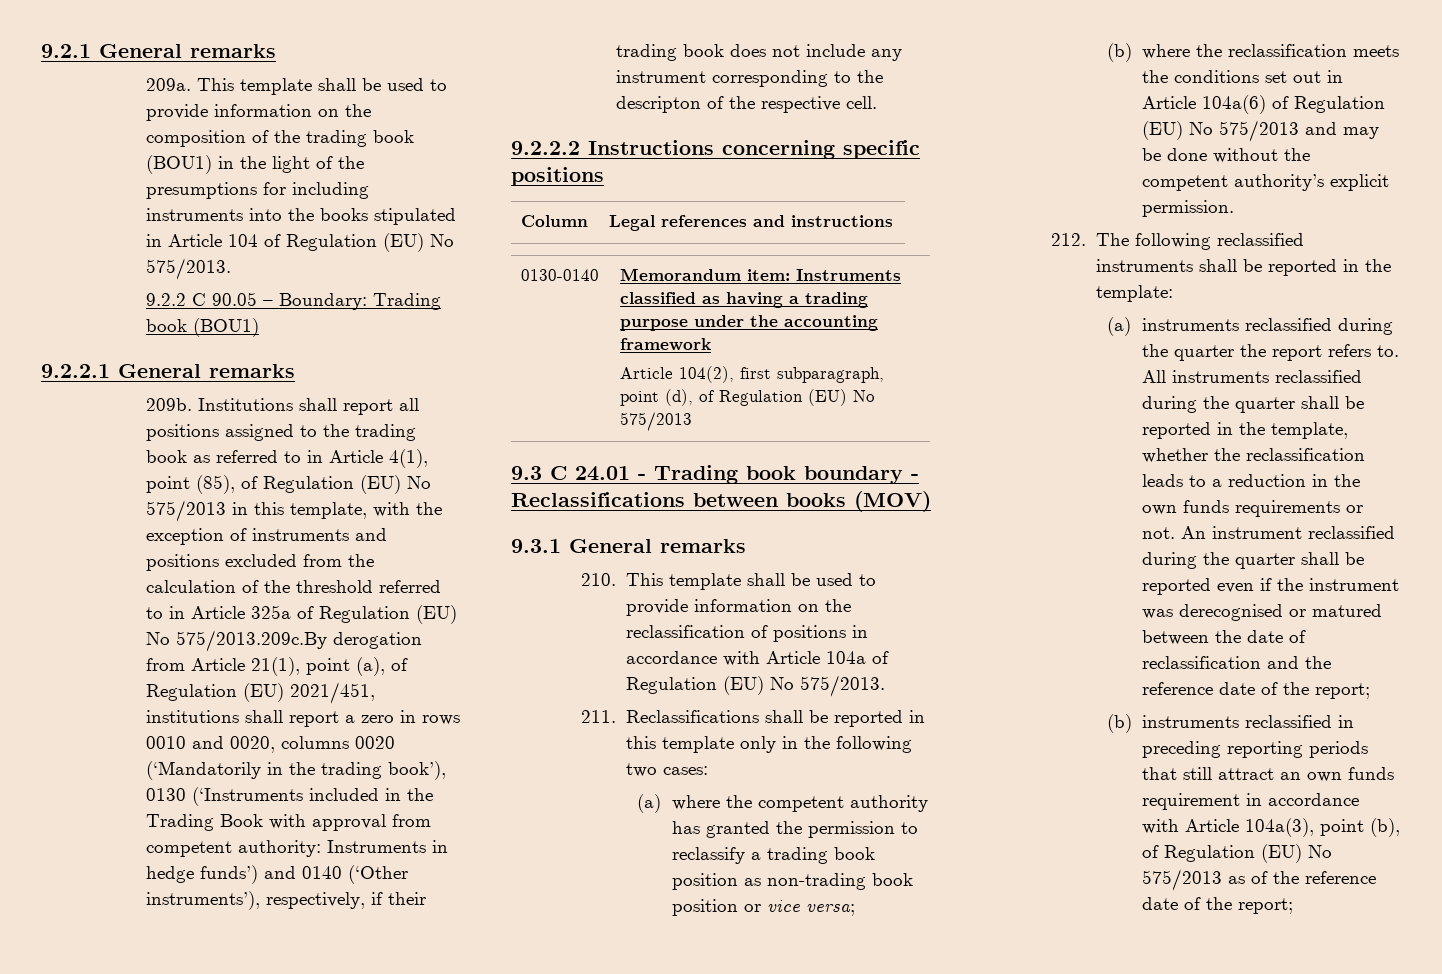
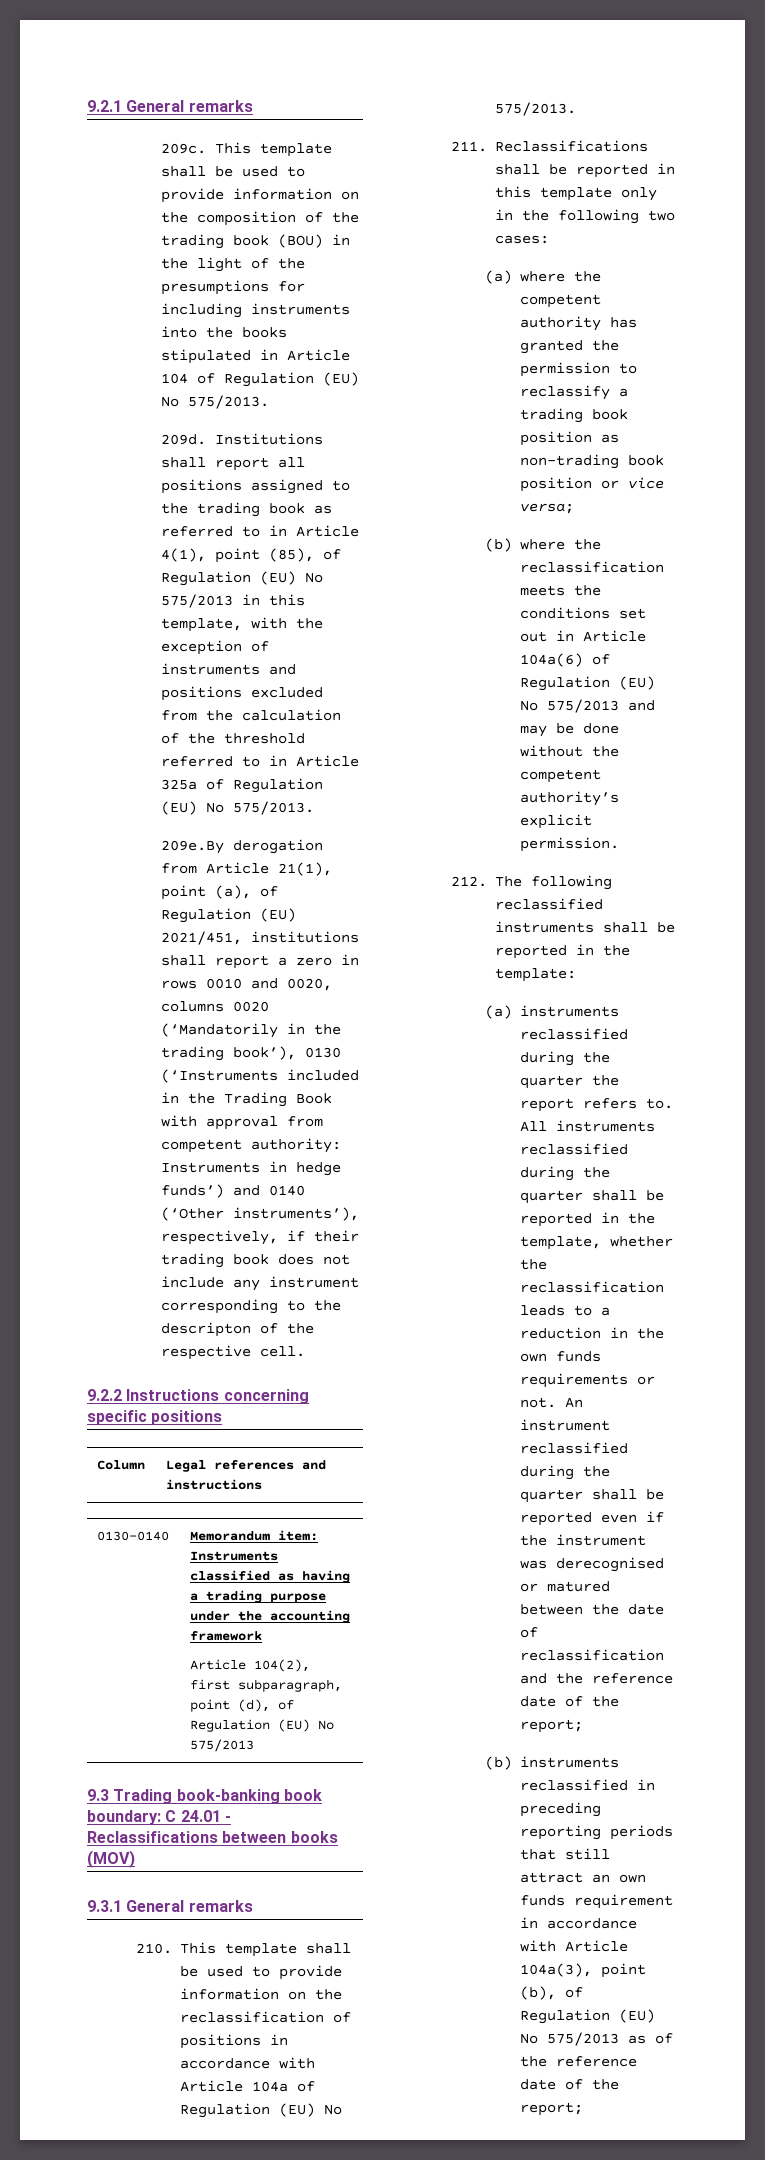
[146,78,192,91] 209a. -> [160,143,206,154] 209c.
[146,155,213,174] (BOU1) -> [277,234,323,248] (BOU)
[146,292,442,310] [146,318,260,337] [41,364,295,378] [146,398,193,411] 9.2.2 C 90.05 – Boundary: Trading book (BOU1) // 9.2.2.1 General remarks // 209b. -> [160,434,206,445] 209d.
[176,630,328,652] 575/2013.209c.By -> [232,801,314,815] [160,840,224,854] 575/2013. // 209e.By
[511,141,580,155] 9.2.2.2 -> [87,1389,122,1401] 9.2.2
[550,465,903,484] C 24.01 - Trading book boundary -> [113,1789,322,1804] [87,1810,221,1825] Trading book-banking book boundary: C 24.01

